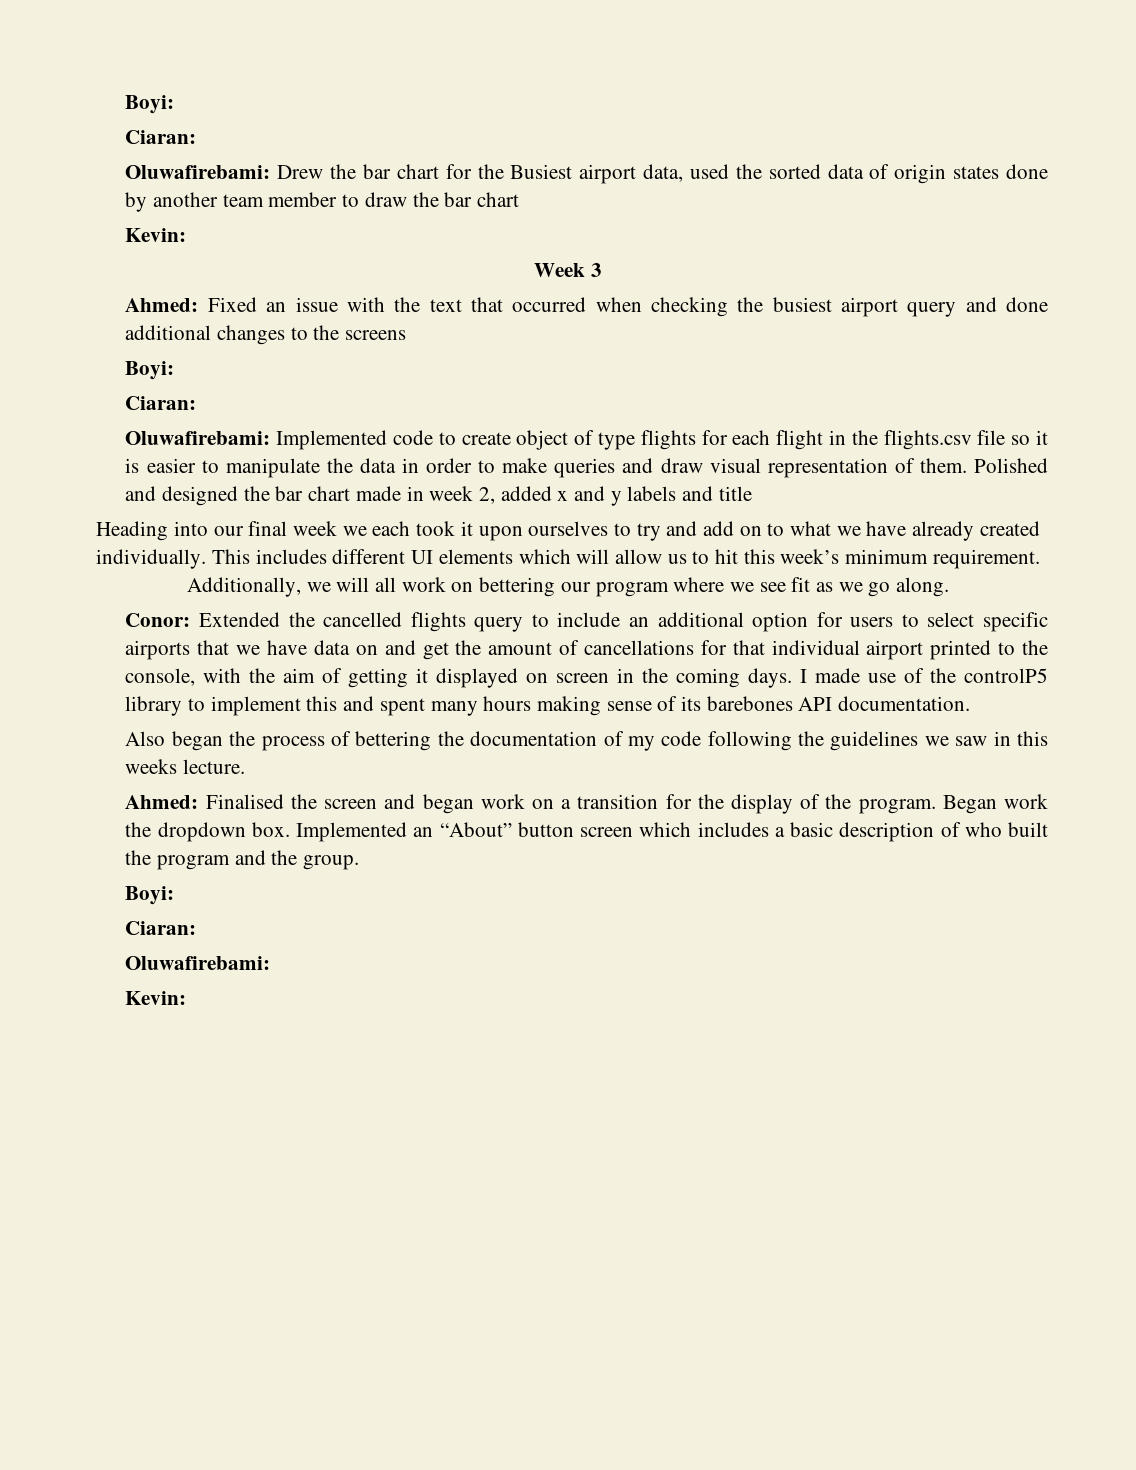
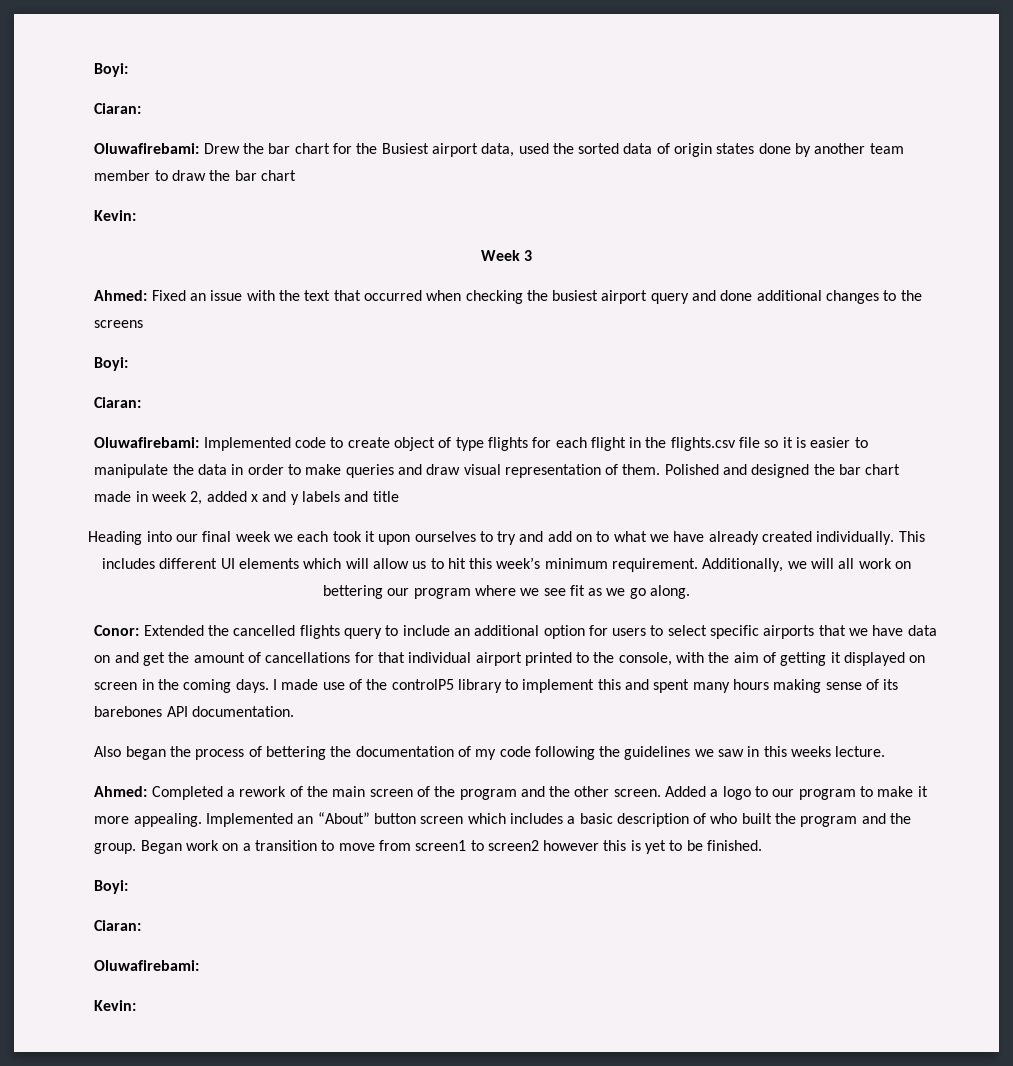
[205,794,1048,814] [125,822,290,842] Finalised the screen and began work on a transition for the display of the program. Began work the dropdown box. -> [151,786,928,800] [94,813,202,827] Completed a rework of the main screen of the program and the other screen. Added a logo to our program to make it more appealing.
(360, 862) none -> [140,840,763,854] Began work on a transition to move from screen1 to screen2 however this is yet to be finished.

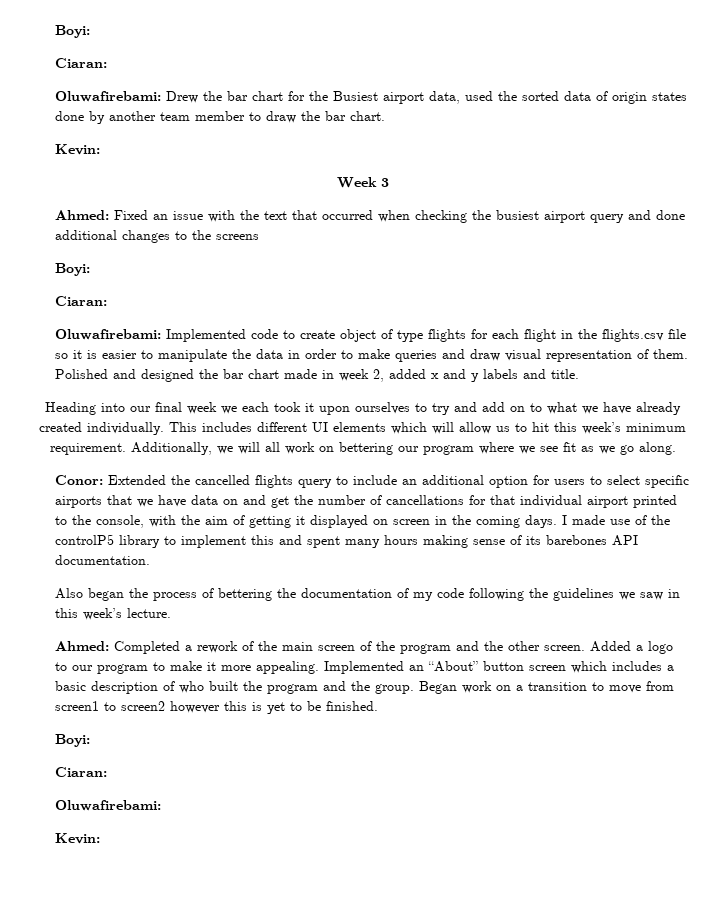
[260,170,296,181] chart -> [349,111,385,121] chart.
[372,491,399,502] title -> [550,369,579,379] title.
[193,652,245,663] amount -> [317,495,366,505] number
[791,746,832,757] weeks -> [82,608,122,620] week’s

